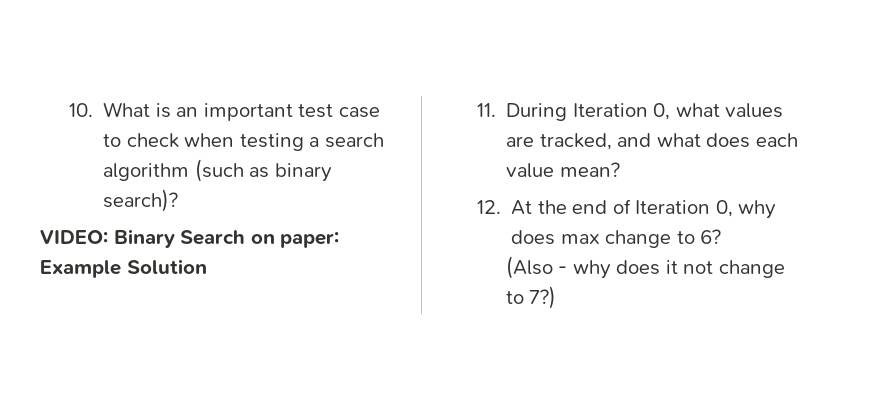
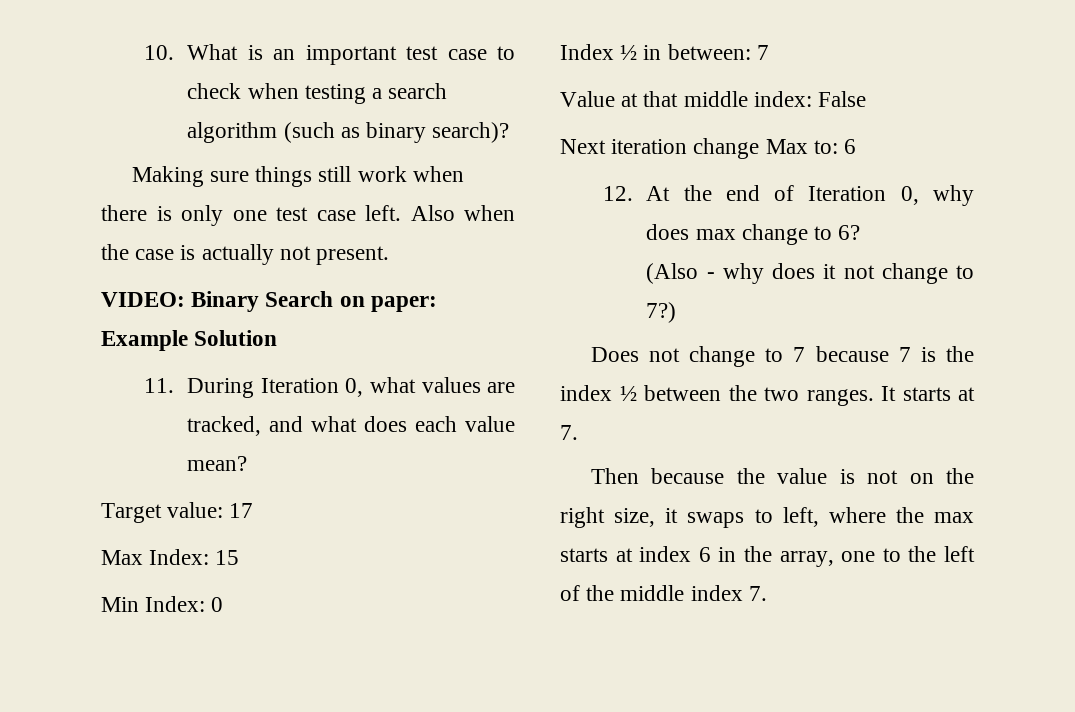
(179, 200) none -> [131,166,464,187] [101,205,515,226] [101,244,390,265] // Making sure things still work when there is only one test case left. Also when the case is actually not present.
(620, 169) none -> [101,502,254,523] [101,549,240,565] [101,596,224,612] [560,44,769,60] [560,91,867,107] [560,138,857,159] // Target value: 17 // Max Index: 15 // Min Index: 0 // Index ½ in between: 7 // Value at that middle index: False // Next iteration change Max to: 6
(557, 297) none -> [590,346,974,367] [560,385,975,406] [560,425,578,440] [590,468,974,484] [560,507,974,528] [560,546,975,567] [560,585,767,601] // Does not change to 7 because 7 is the index ½ between the two ranges. It starts at 7. // Then because the value is not on the right size, it swaps to left, where the max starts at index 6 in the array, one to the left of the middle index 7.

